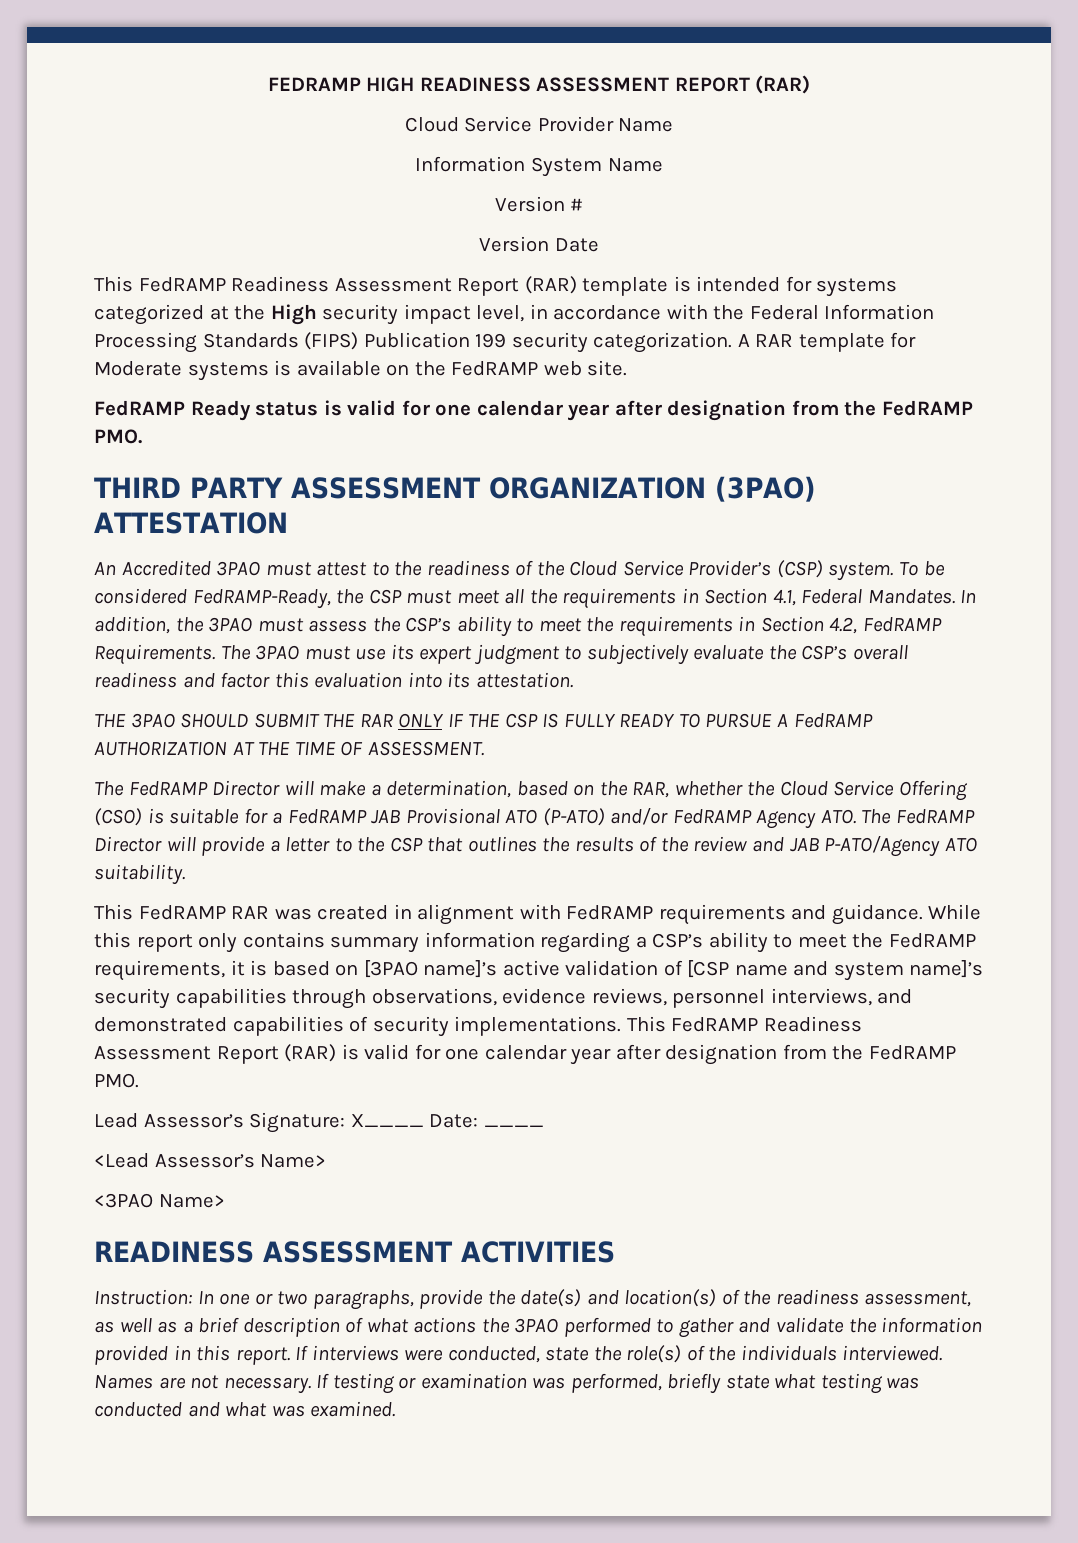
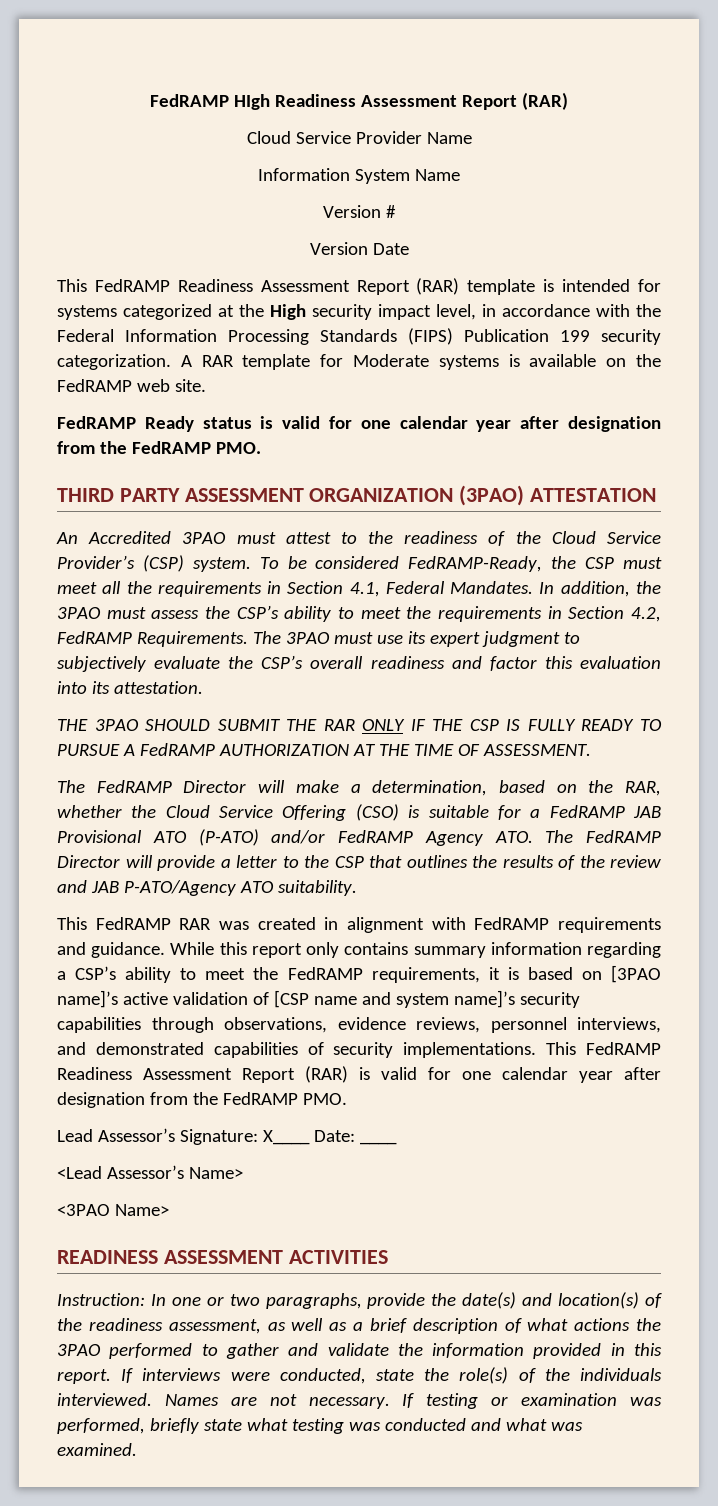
[267,77,750,92] FEDRAMP HIGH READINESS ASSESSMENT REPORT -> [150,94,517,110] FedRAMP HIgh Readiness Assessment Report

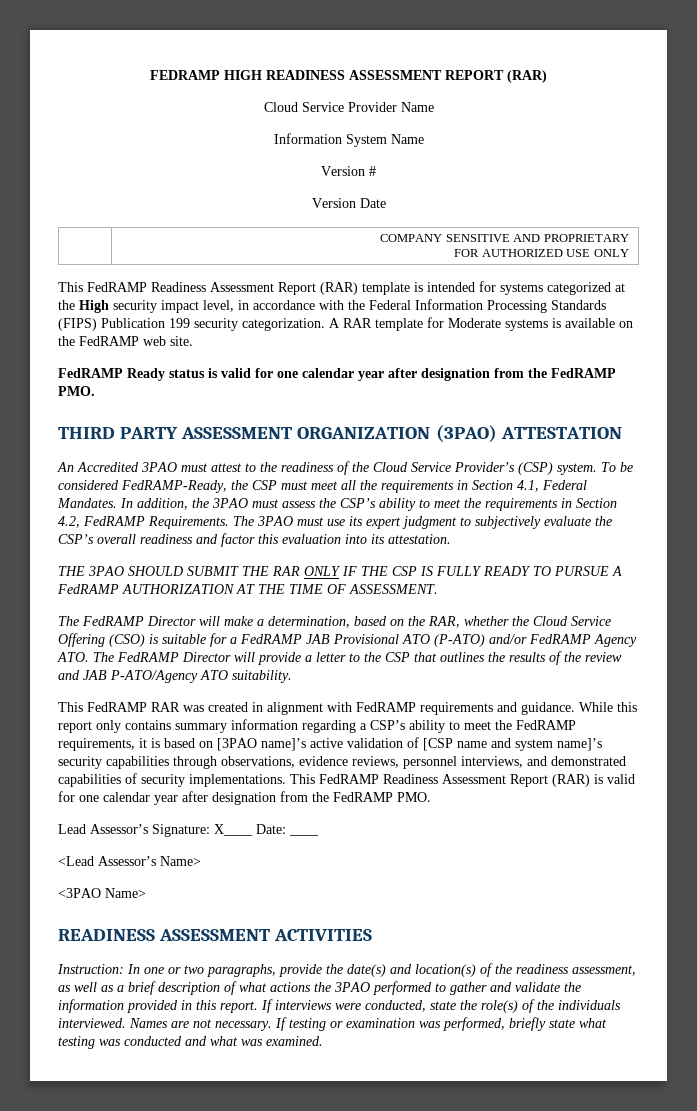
[150,94,517,110] FedRAMP HIgh Readiness Assessment Report -> [150,70,504,80] FEDRAMP HIGH READINESS ASSESSMENT REPORT
(409, 249) none -> [380,234,629,242] [454,249,629,257] // | COMPANY SENSITIVE AND PROPRIETARY // FOR AUTHORIZED USE ONLY

